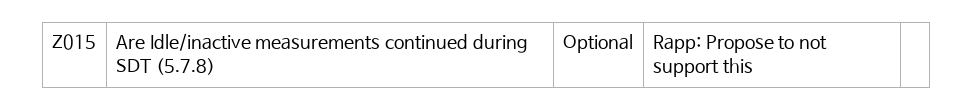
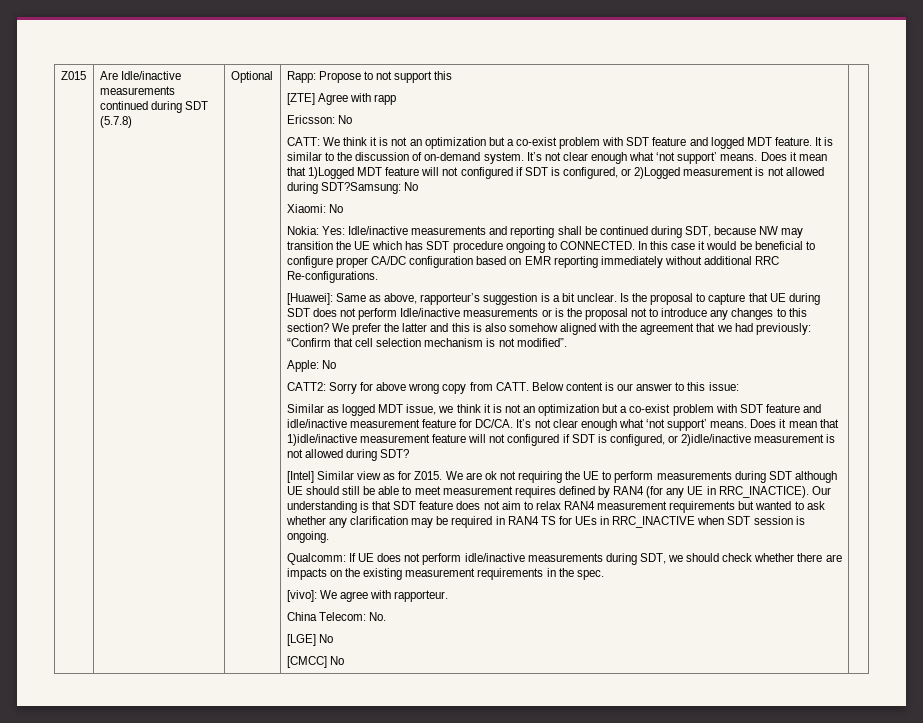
(753, 66) none -> [286,93,397,105] [286,115,353,124] [286,137,834,149] [286,152,827,164] [286,167,824,179] [286,182,419,194] [286,204,344,213] [286,226,804,238] [286,241,815,253] [286,256,780,268] [286,271,378,283] [286,293,820,305] [286,308,807,320] [286,323,811,335] [286,338,567,347] [286,360,337,372] [286,382,739,394] [286,404,821,416] [286,419,839,431] [286,434,836,446] [286,449,410,461] [286,471,837,483] [286,486,831,498] [286,501,825,513] [285,516,805,528] [286,531,329,543] [286,553,842,565] [286,568,604,580] [286,590,449,602] [286,612,387,621] [286,634,334,646] [286,656,345,668] // [ZTE] Agree with rapp // Ericsson: No // CATT: We think it is not an optimization but a co-exist problem with SDT feature and logged MDT feature. It is similar to the discussion of on-demand system. It’s not clear enough what ‘not support’ means. Does it mean that 1)Logged MDT feature will not configured if SDT is configured, or 2)Logged measurement is not allowed during SDT?Samsung: No // Xiaomi: No // Nokia: Yes: Idle/inactive measurements and reporting shall be continued during SDT, because NW may transition the UE which has SDT procedure ongoing to CONNECTED. In this case it would be beneficial to configure proper CA/DC configuration based on EMR reporting immediately without additional RRC Re-configurations. // [Huawei]: Same as above, rapporteur’s suggestion is a bit unclear. Is the proposal to capture that UE during SDT does not perform Idle/inactive measurements or is the proposal not to introduce any changes to this section? We prefer the latter and this is also somehow aligned with the agreement that we had previously: “Confirm that cell selection mechanism is not modified”. // Apple: No // CATT2: Sorry for above wrong copy from CATT. Below content is our answer to this issue: // Similar as logged MDT issue, we think it is not an optimization but a co-exist problem with SDT feature and idle/inactive measurement feature for DC/CA. It’s not clear enough what ‘not support’ means. Does it mean that 1)idle/inactive measurement feature will not configured if SDT is configured, or 2)idle/inactive measurement is not allowed during SDT? // [Intel] Similar view as for Z015. We are ok not requiring the UE to perform measurements during SDT although UE should still be able to meet measurement requires defined by RAN4 (for any UE in RRC_INACTICE). Our understanding is that SDT feature does not aim to relax RAN4 measurement requirements but wanted to ask whether any clarification may be required in RAN4 TS for UEs in RRC_INACTIVE when SDT session is ongoing. // Qualcomm: If UE does not perform idle/inactive measurements during SDT, we should check whether there are impacts on the existing measurement requirements in the spec. // [vivo]: We agree with rapporteur. // China Telecom: No. // [LGE] No // [CMCC] No

